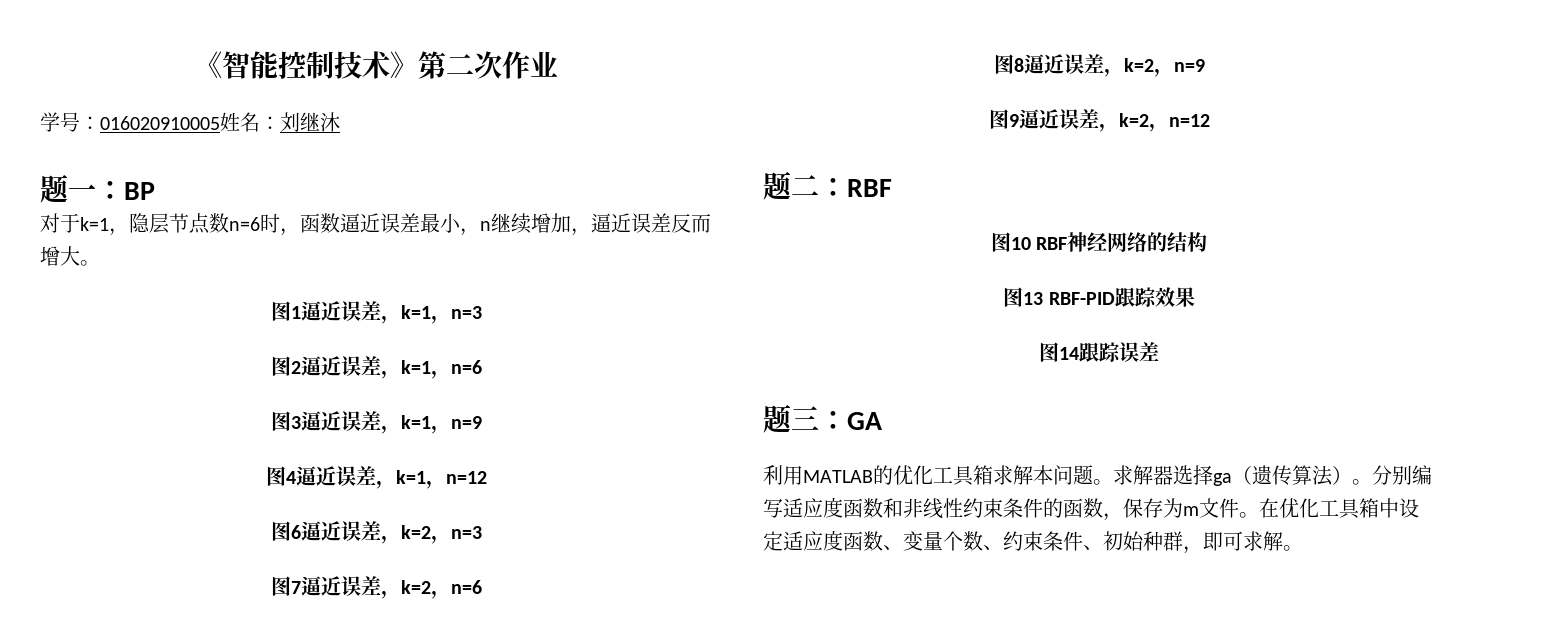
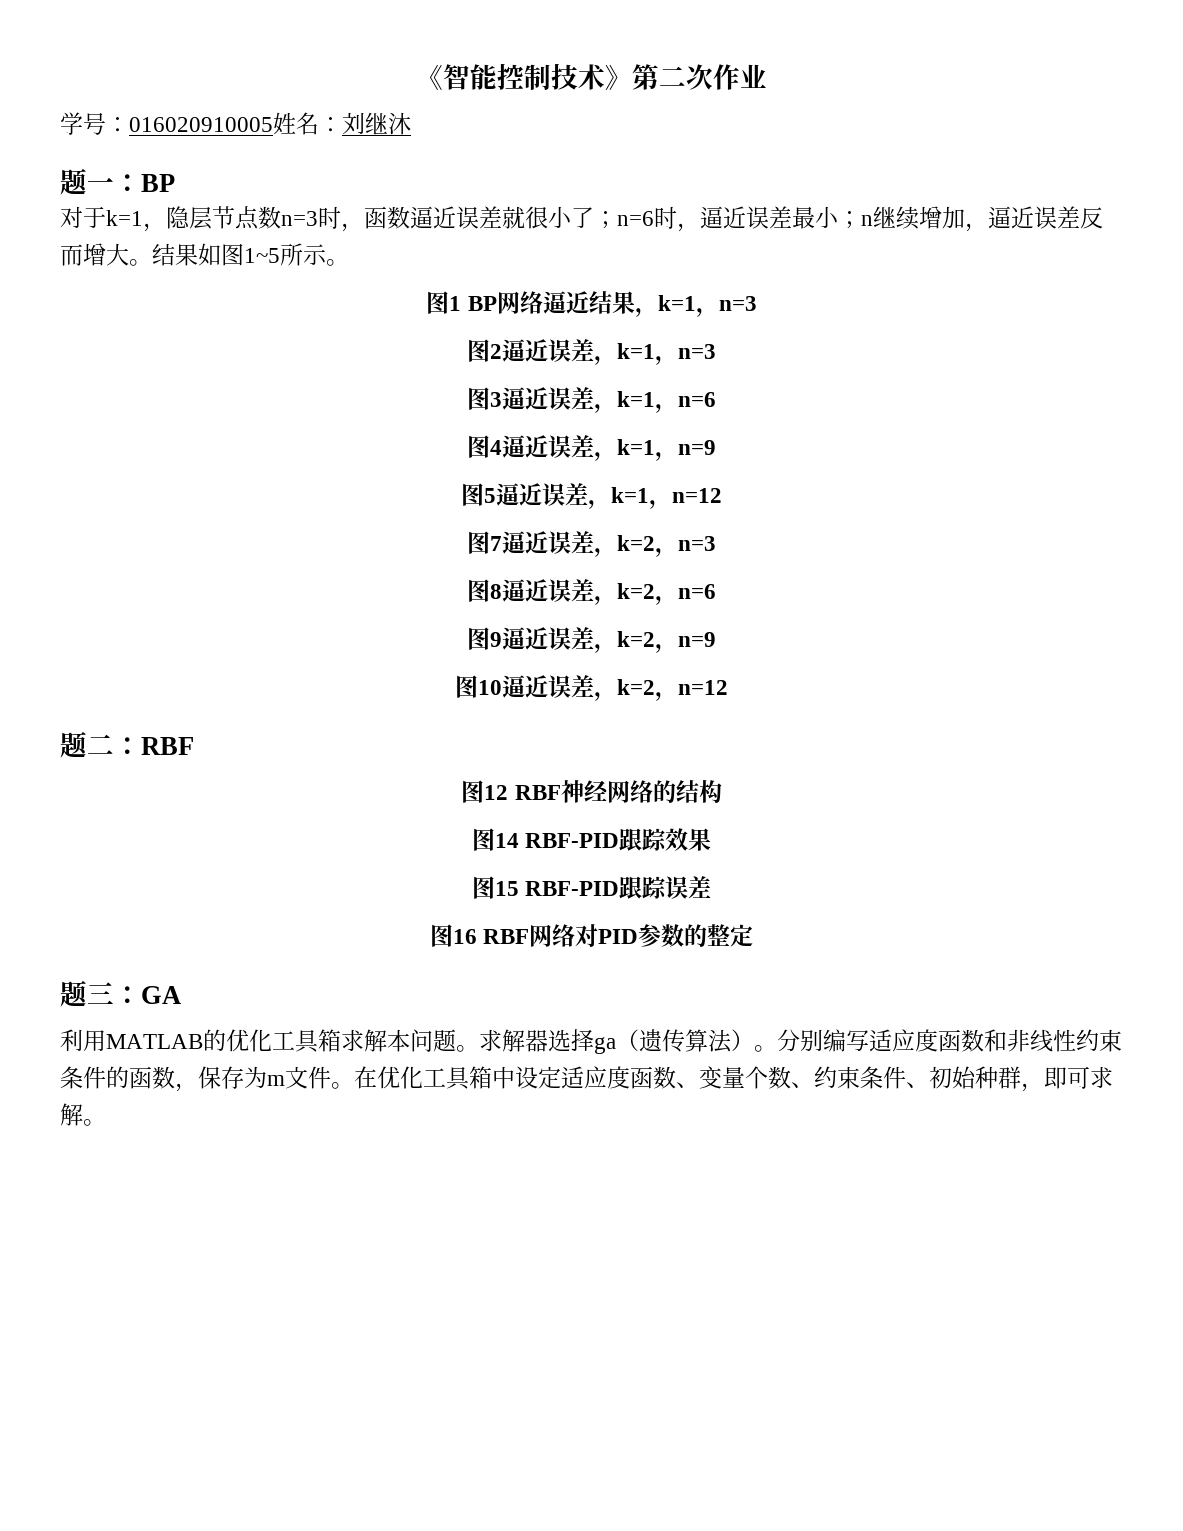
[229,217,260,231] n=6 -> [281,211,318,226] n=3
[420,213,480,236] 最小， -> [502,206,861,232] 就很小了；n=6时，逼近误差最小；
[270,301,381,321] // 图1逼近误差 -> [152,243,349,266] [426,291,635,314] 结果如图1~5所示。 // 图1 BP网络逼近结果
[450,360,482,374] n=6 -> [678,344,716,359] n=3
[450,416,482,429] n=9 -> [678,392,716,407] n=6
(446, 484) none -> [678,440,716,455] [461,483,672,509] n=9 // 图5逼近误差，k=1，
[290,525,301,539] 6 -> [490,536,502,551] 7
[290,581,301,594] 7 -> [490,584,502,599] 8
[1013,58,1024,72] 8 -> [490,632,502,647] 9
[1008,114,1019,127] 9 -> [478,680,502,695] 10
[1010,237,1031,250] 10 -> [484,785,509,800] 12
[1023,292,1044,305] 13 -> [494,833,519,848] 14
[1059,347,1079,360] 14 -> [494,881,620,896] 15 RBF-PID
(1159, 352) none -> [429,924,754,947] // 图16 RBF网络对PID参数的整定

